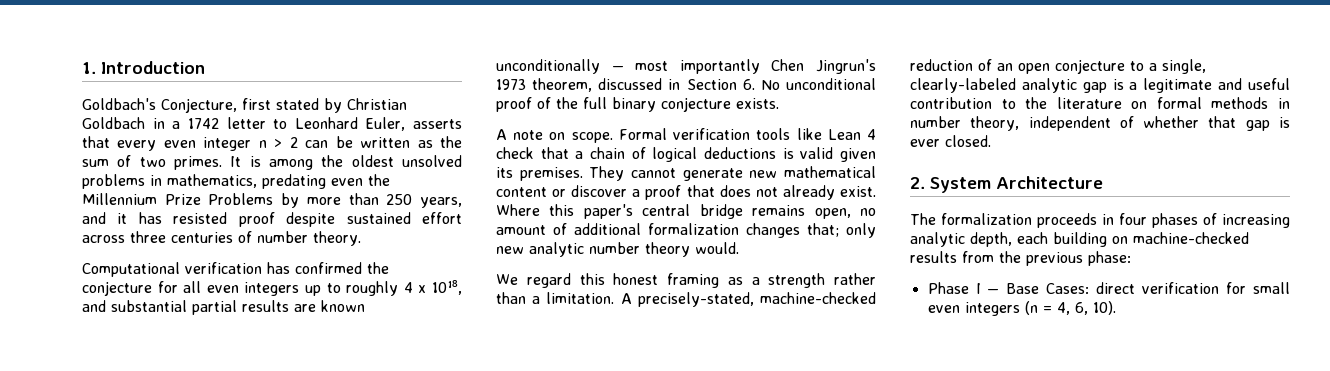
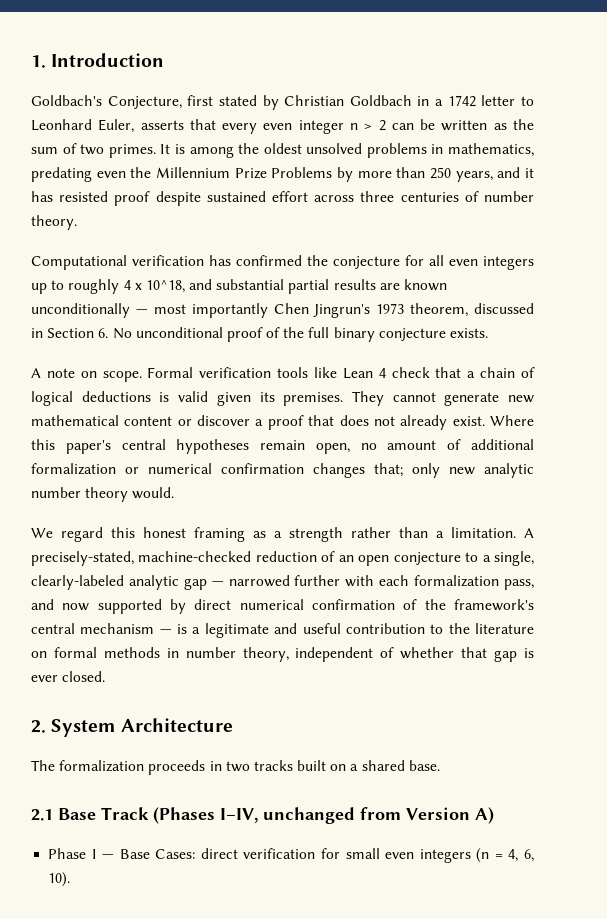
[432,280,463,295] 10¹⁸, -> [145,280,185,293] 10^18,
[699,204,806,219] bridge remains -> [176,439,306,454] hypotheses remain
(739, 229) none -> [125,463,304,474] or numerical confirmation
(1107, 87) none -> [211,575,535,590] [31,599,534,614] [31,623,172,634] — narrowed further with each formalization pass, and now supported by direct numerical confirmation of the framework's central mechanism —
[1119,213,1290,228] [910,232,1249,247] [910,251,1131,266] four phases of increasing analytic depth, each building on machine-checked results from the previous phase: -> [225,760,440,772] [31,807,494,824] two tracks built on a shared base. // 2.1 Base Track (Phases I–IV, unchanged from Version A)

